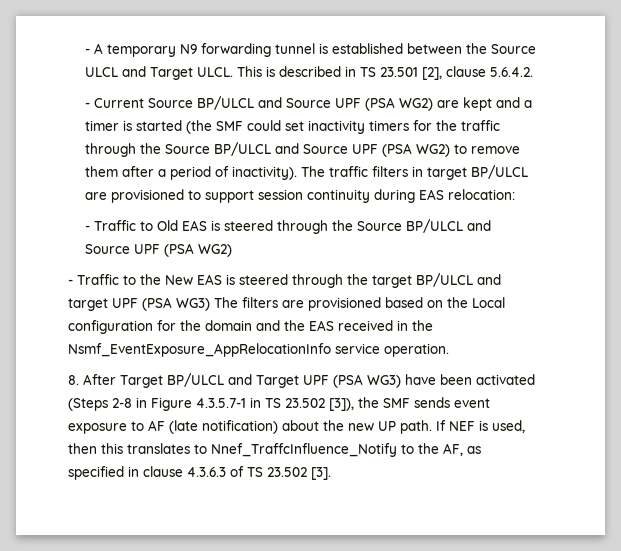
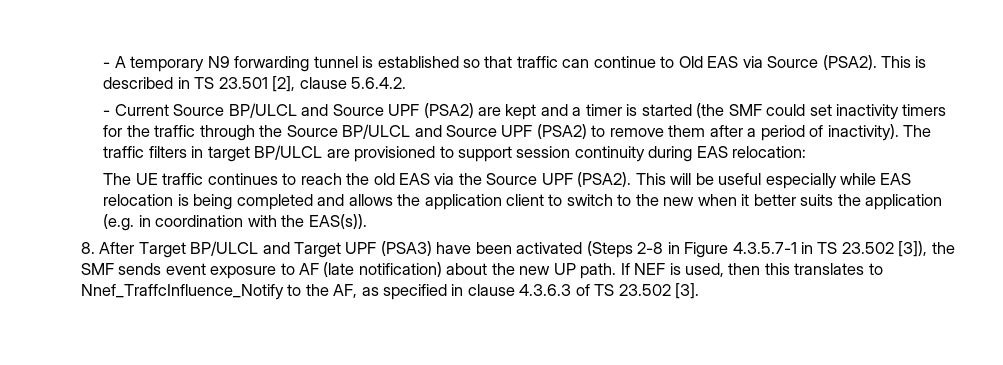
[406,43,536,54] [84,66,233,80] between the Source ULCL and Target ULCL. -> [463,55,877,70] so that traffic can continue to Old EAS via Source (PSA2).
[364,97,433,111] (PSA WG2) -> [423,103,474,118] (PSA2)
[381,143,450,157] (PSA WG2) -> [536,124,587,139] (PSA2)
[84,219,491,234] [84,243,232,257] [68,273,502,288] [68,297,506,311] [68,320,434,334] [68,343,450,357] - Traffic to Old EAS is steered through the Source BP/ULCL and Source UPF (PSA WG2) // - Traffic to the New EAS is steered through the target BP/ULCL and target UPF (PSA WG3) The filters are provisioned based on the Local configuration for the domain and the EAS received in the Nsmf_EventExposure_AppRelocationInfo service operation. -> [103,172,912,189] [103,194,943,210] [103,214,367,231] The UE traffic continues to reach the old EAS via the Source UPF (PSA2). This will be useful especially while EAS relocation is being completed and allows the application client to switch to the new when it better suits the application (e.g. in coordination with the EAS(s)).
[333,374,402,388] (PSA WG3) -> [380,241,432,256] (PSA3)

